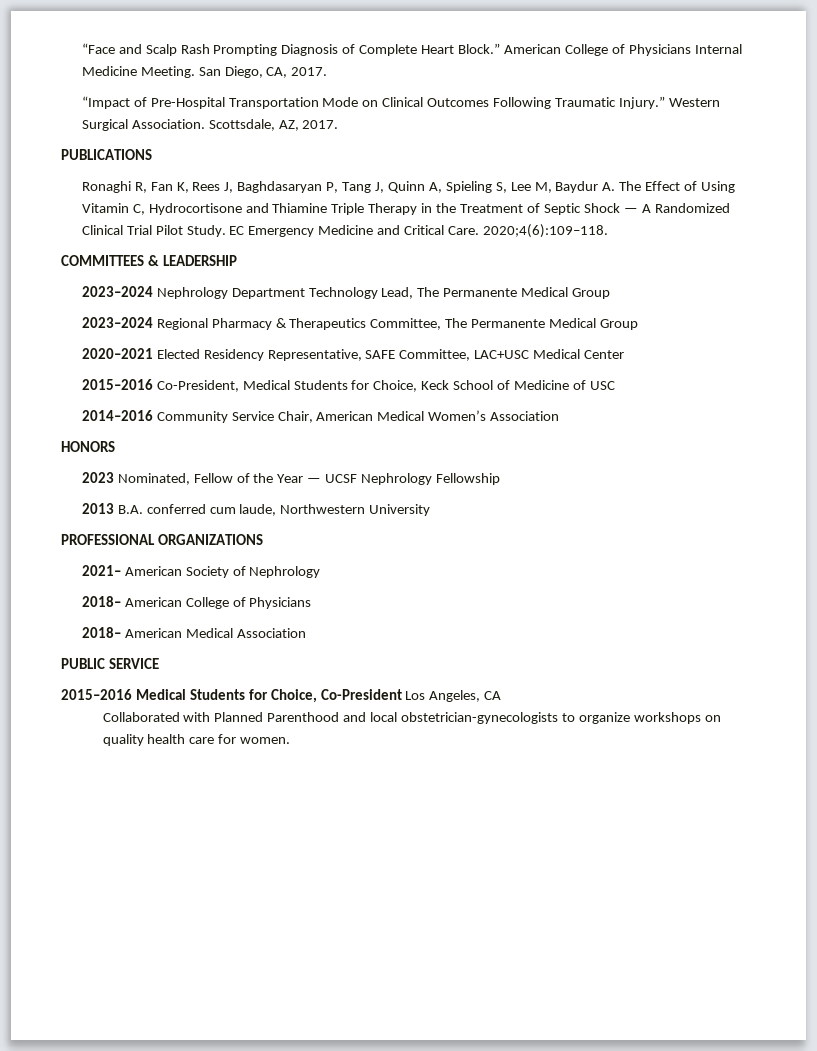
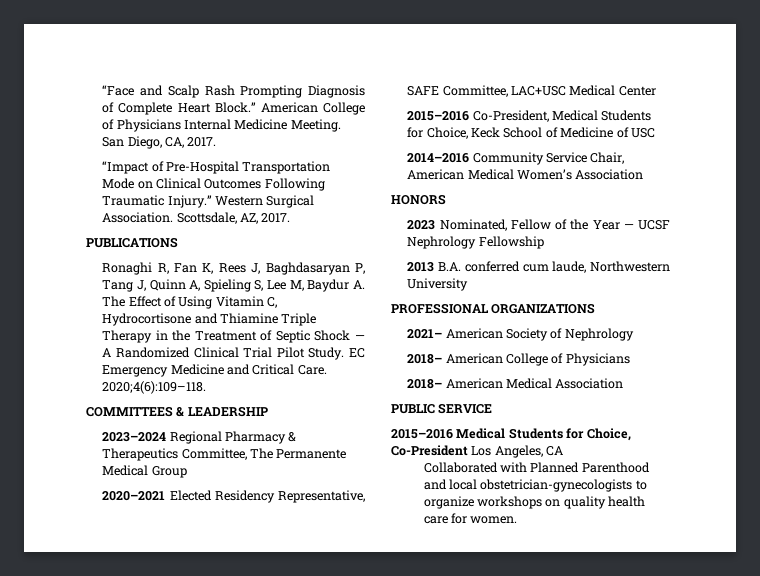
[81,286,611,299] // 2023–2024 Nephrology Department Technology Lead, The Permanente Medical Group -> (268, 411) none

